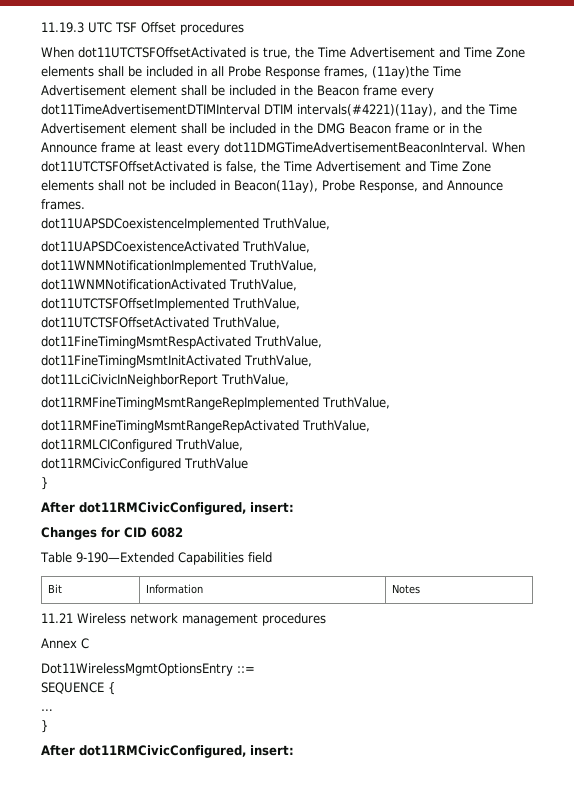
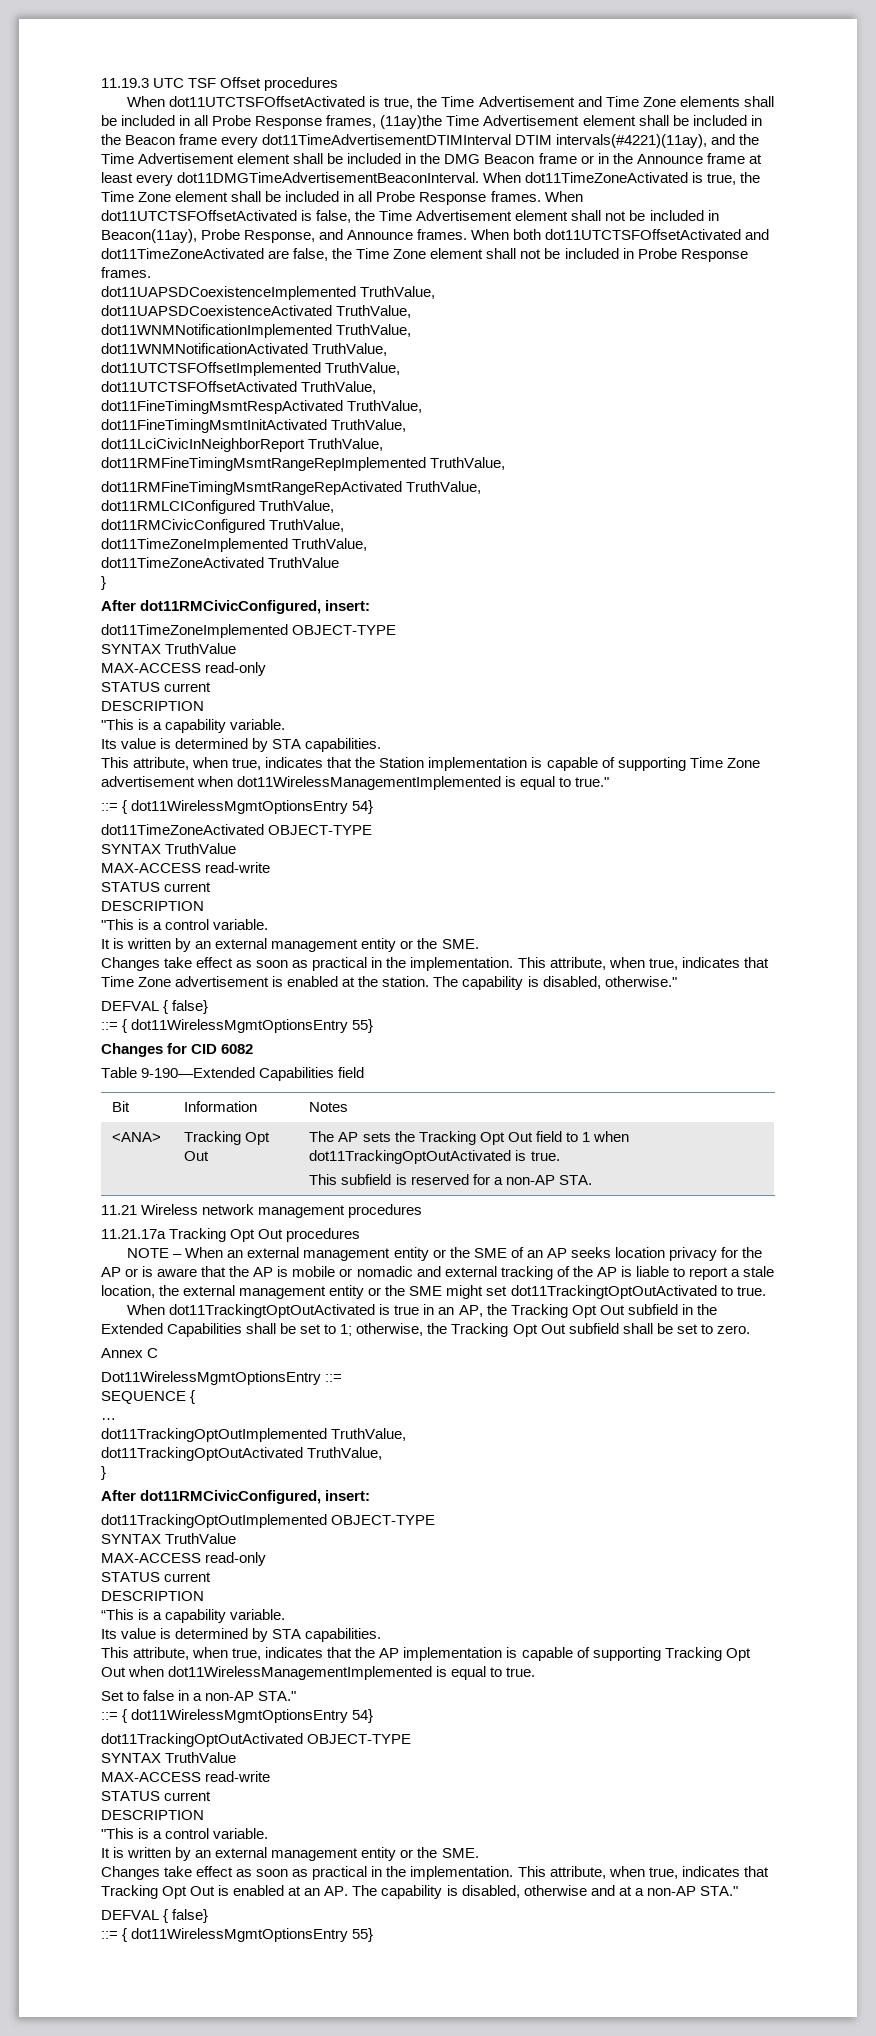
(525, 147) none -> [525,172,761,185] [101,191,583,205] dot11TimeZoneActivated is true, the Time Zone element shall be included in all Probe Response frames. When
[405,161,491,172] [41,180,94,191] and Time Zone elements -> [515,210,569,221] element
(85, 204) none -> [471,229,770,240] [101,248,748,262] [101,267,151,278] When both dot11UTCTSFOffsetActivated and dot11TimeZoneActivated are false, the Time Zone element shall not be included in Probe Response frames.
(181, 464) none -> [269,519,345,532] [101,538,368,552] [101,557,264,568] TruthValue, // dot11TimeZoneImplemented TruthValue, // dot11TimeZoneActivated
(294, 507) none -> [101,624,397,638] [101,643,237,654] [101,662,267,676] [101,682,212,692] [101,701,204,711] [101,719,286,733] [101,738,382,752] [101,757,760,771] [101,776,610,790] [101,800,374,814] [101,824,373,835] [101,843,237,854] [101,862,271,873] [101,882,212,892] [101,901,204,911] [101,919,269,930] [101,938,479,952] [101,957,769,971] [101,976,677,990] [101,1000,209,1014] [101,1019,374,1033] // dot11TimeZoneImplemented OBJECT-TYPE // SYNTAX TruthValue // MAX-ACCESS read-only // STATUS current // DESCRIPTION // "This is a capability variable. // Its value is determined by STA capabilities. // This attribute, when true, indicates that the Station implementation is capable of supporting Time Zone advertisement when dot11WirelessManagementImplemented is equal to true." // ::= { dot11WirelessMgmtOptionsEntry 54} // dot11TimeZoneActivated OBJECT-TYPE // SYNTAX TruthValue // MAX-ACCESS read-write // STATUS current // DESCRIPTION // "This is a control variable. // It is written by an external management entity or the SME. // Changes take effect as soon as practical in the implementation. This attribute, when true, indicates that Time Zone advertisement is enabled at the station. The capability is disabled, otherwise." // DEFVAL { false} // ::= { dot11WirelessMgmtOptionsEntry 55}
(420, 589) none -> [112,1132,162,1142] [184,1131,271,1145] [184,1151,210,1161] [309,1131,629,1145] [309,1150,560,1164] [309,1174,592,1185] // <ANA> | Tracking Opt Out | The AP sets the Tracking Opt Out field to 1 when dot11TrackingOptOutActivated is true. // This subfield is reserved for a non-AP STA.
(326, 619) none -> [101,1228,361,1242] [127,1247,763,1261] [101,1266,775,1280] [101,1285,766,1299] [127,1304,717,1318] [101,1323,750,1337] // 11.21.17a Tracking Opt Out procedures // NOTE – When an external management entity or the SME of an AP seeks location privacy for the AP or is aware that the AP is mobile or nomadic and external tracking of the AP is liable to report a stale location, the external management entity or the SME might set dot11TrackingtOptOutActivated to true. // When dot11TrackingtOptOutActivated is true in an AP, the Tracking Opt Out subfield in the Extended Capabilities shall be set to 1; otherwise, the Tracking Opt Out subfield shall be set to zero.
[41,720,48,733] [41,745,294,758] // } // After dot11RMCivicConfigured, insert: -> [101,1428,407,1442] [101,1447,383,1461] [101,1466,106,1480] [101,1490,371,1504] [101,1514,436,1528] [101,1533,237,1544] [101,1552,267,1566] [101,1572,212,1582] [101,1591,204,1601] [101,1609,286,1623] [101,1628,382,1642] [101,1647,751,1661] [101,1666,536,1680] [101,1690,297,1701] [101,1709,374,1723] [101,1733,412,1747] [101,1752,237,1763] [101,1771,271,1782] [101,1791,212,1801] [101,1810,204,1820] [101,1828,269,1839] [101,1847,479,1861] [101,1866,769,1880] [101,1885,738,1899] [101,1909,209,1923] [101,1928,374,1942] // dot11TrackingOptOutImplemented TruthValue, // dot11TrackingOptOutActivated TruthValue, // } // After dot11RMCivicConfigured, insert: // dot11TrackingOptOutImplemented OBJECT-TYPE // SYNTAX TruthValue // MAX-ACCESS read-only // STATUS current // DESCRIPTION // “This is a capability variable. // Its value is determined by STA capabilities. // This attribute, when true, indicates that the AP implementation is capable of supporting Tracking Opt Out when dot11WirelessManagementImplemented is equal to true. // Set to false in a non-AP STA." // ::= { dot11WirelessMgmtOptionsEntry 54} // dot11TrackingOptOutActivated OBJECT-TYPE // SYNTAX TruthValue // MAX-ACCESS read-write // STATUS current // DESCRIPTION // "This is a control variable. // It is written by an external management entity or the SME. // Changes take effect as soon as practical in the implementation. This attribute, when true, indicates that Tracking Opt Out is enabled at an AP. The capability is disabled, otherwise and at a non-AP STA." // DEFVAL { false} // ::= { dot11WirelessMgmtOptionsEntry 55}

